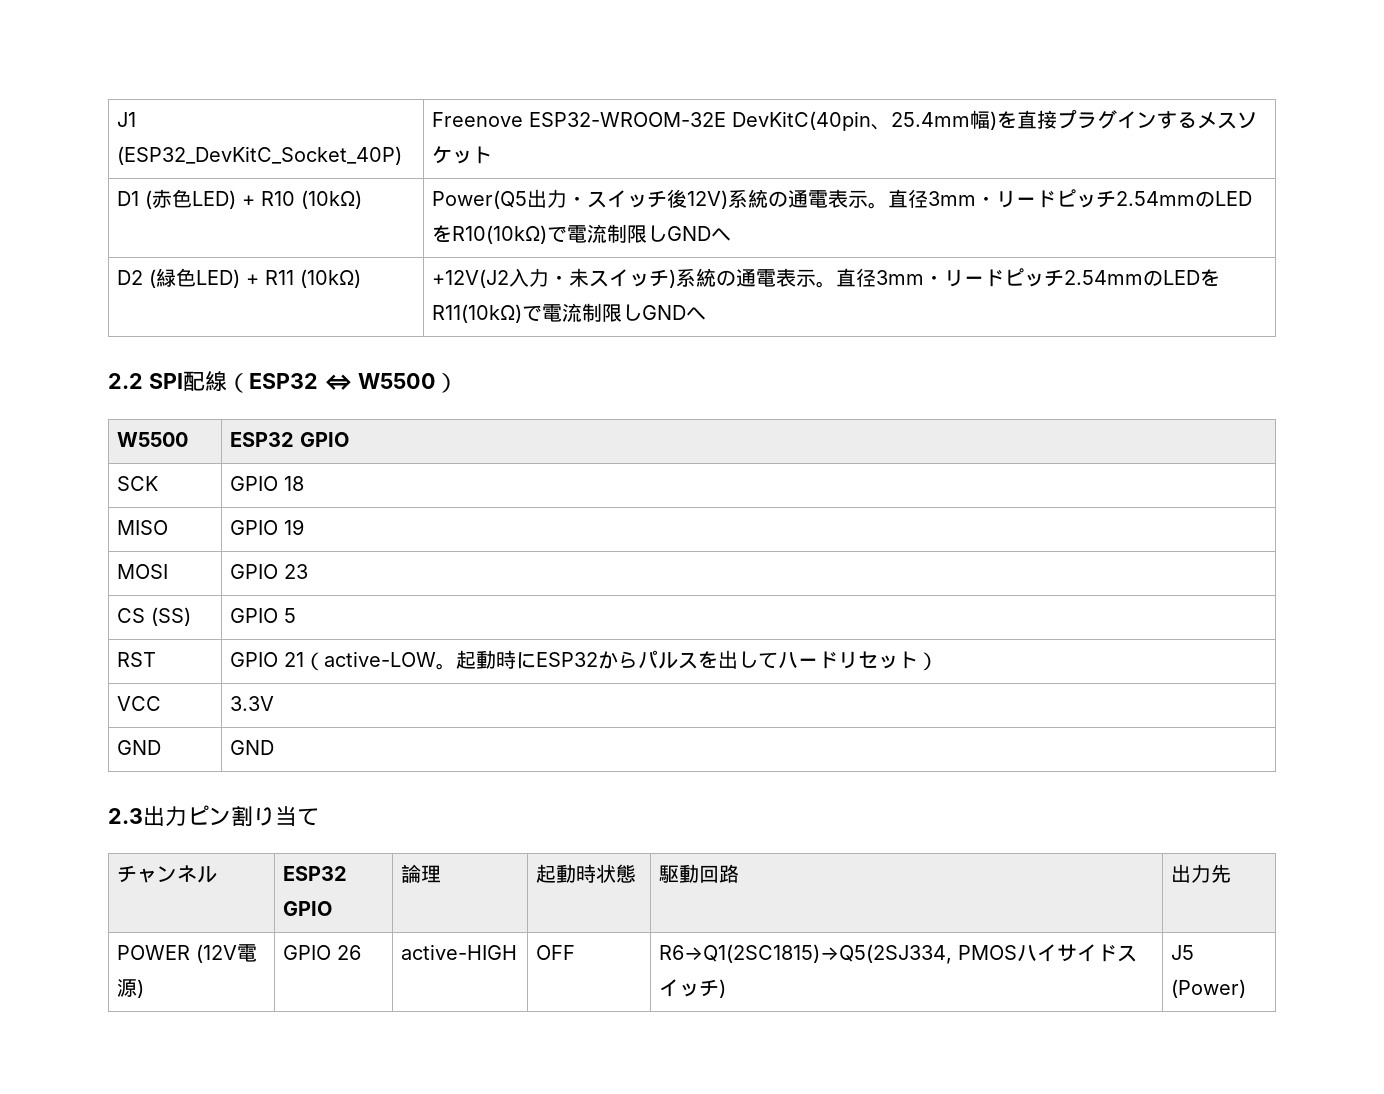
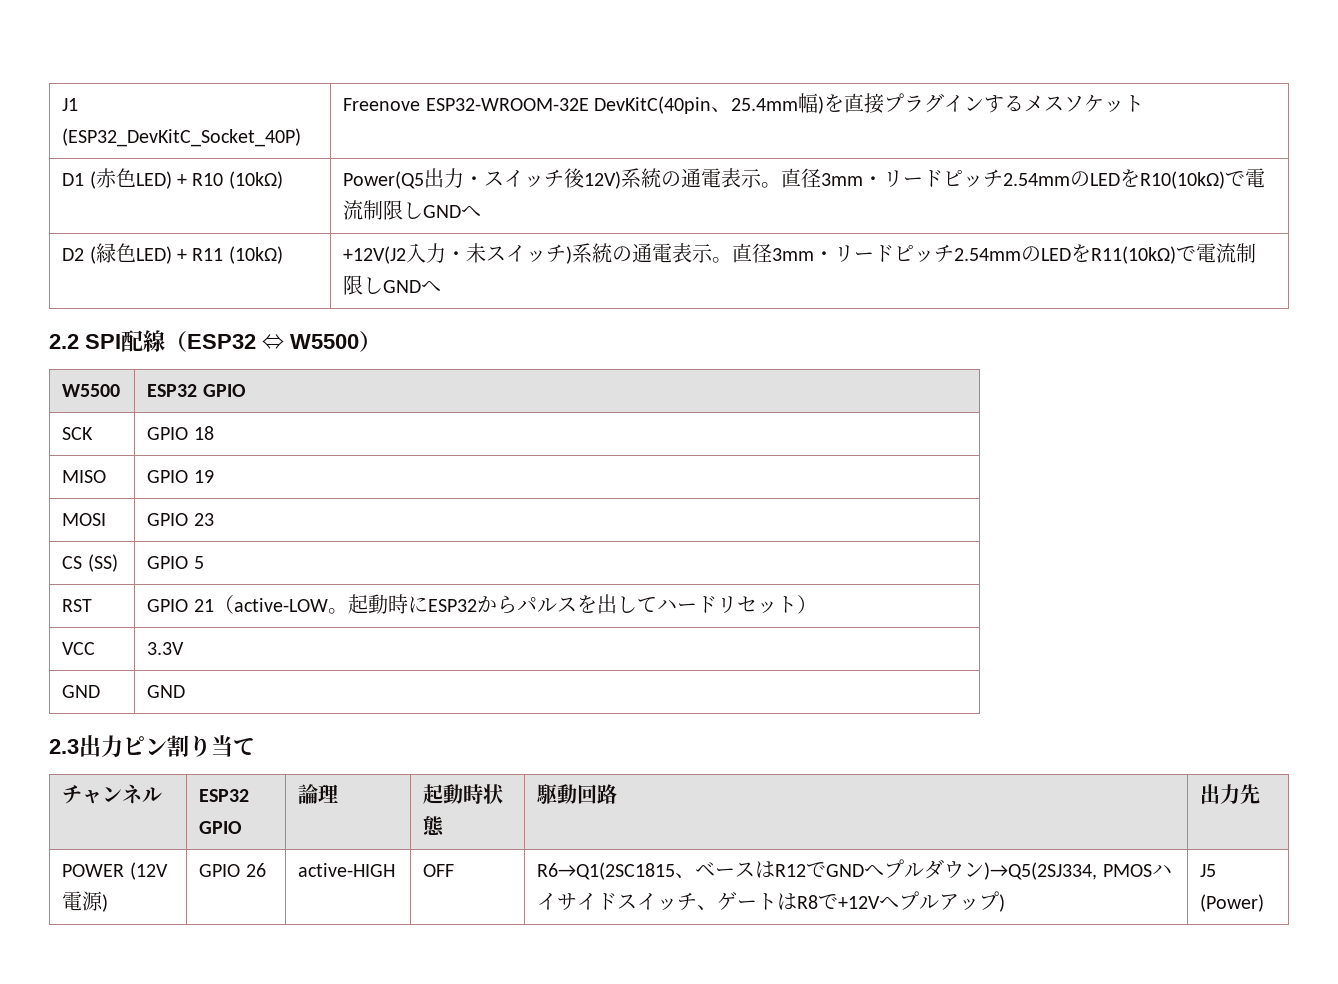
[658,944,952,964] R6→Q1(2SC1815)→Q5(2SJ334, -> [537,859,1098,880] R6→Q1(2SC1815、ベースはR12でGNDへプルダウン)→Q5(2SJ334,
(719, 988) none -> [697,891,1000,911] 、ゲートはR8で+12Vへプルアップ

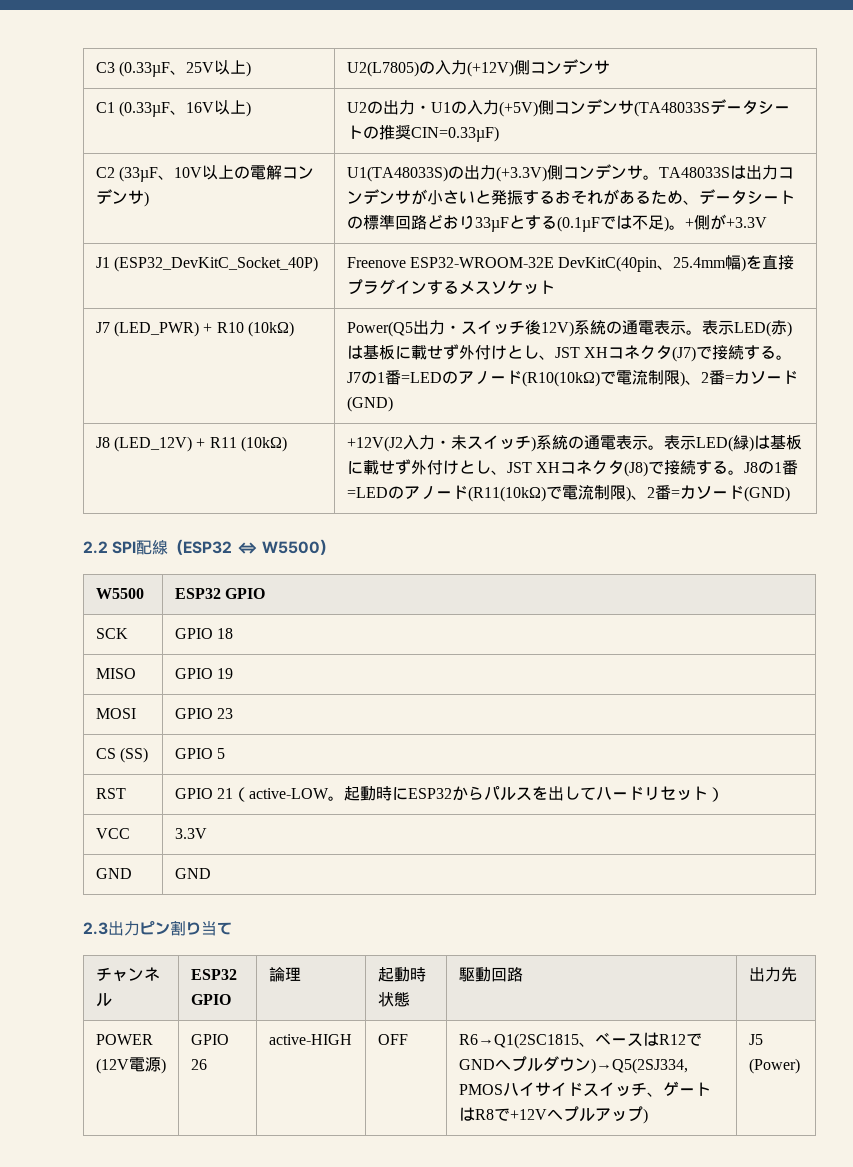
(62, 104) none -> [95,60,251,77] [346,59,610,77] [95,100,251,117] [346,99,790,117] [346,125,499,142] [95,165,314,182] [95,189,149,207] [346,164,794,182] [346,189,795,205] [346,214,767,232] C3 (0.33µF、25V以上) | U2(L7805)の入力(+12V)側コンデンサ // C1 (0.33µF、16V以上) | U2の出力・U1の入力(+5V)側コンデンサ(TA48033Sデータシートの推奨CIN=0.33µF) // C2 (33µF、10V以上の電解コンデンサ) | U1(TA48033S)の出力(+3.3V)側コンデンサ。TA48033Sは出力コンデンサが小さいと発振するおそれがあるため、データシートの標準回路どおり33µFとする(0.1µFでは不足)。+側が+3.3V //
[62,168,172,189] D1 (赤色LED) -> [95,321,199,337] J7 (LED_PWR)
[781,168,1266,189] [343,200,482,220] [62,243,172,264] 直径3mm・リードピッチ2.54mmのLEDをR10(10kΩ)で電流制限しGNDへ // D2 (緑色LED) -> [701,320,792,337] [346,344,792,362] [346,370,798,387] [346,396,393,412] [95,436,192,452] 表示LED(赤)は基板に載せず外付けとし、JST XHコネクタ(J7)で接続する。J7の1番=LEDのアノード(R10(10kΩ)で電流制限)、2番=カソード(GND) // J8 (LED_12V)
[732,243,1257,264] [343,275,442,295] 直径3mm・リードピッチ2.54mmのLEDをR11(10kΩ)で電流制限しGNDへ -> [663,435,802,452] [346,459,798,477] [346,485,790,502] 表示LED(緑)は基板に載せず外付けとし、JST XHコネクタ(J8)で接続する。J8の1番=LEDのアノード(R11(10kΩ)で電流制限)、2番=カソード(GND)

